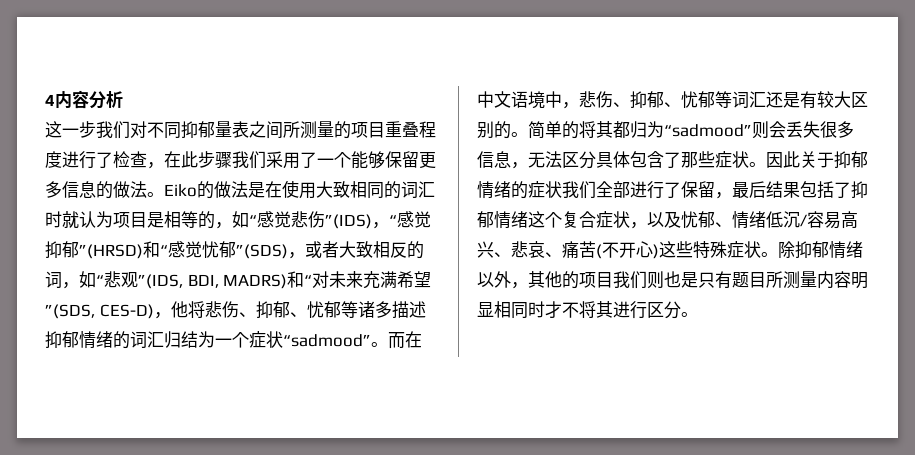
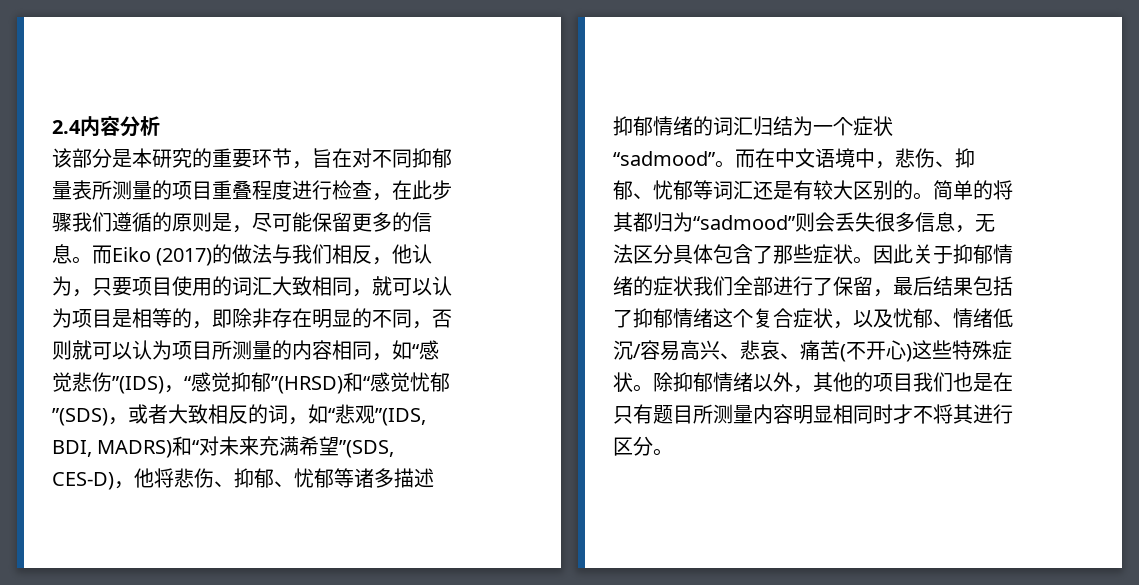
[45,94,55,106] 4 -> [52,120,81,134] 2.4
[45,121,130,139] 这一步我们 -> [52,148,352,169] 该部分是本研究的重要环节，旨在
[249,121,283,139] 之间 -> (92, 190) none
[96,152,113,168] 了 -> (332, 190) none
[266,151,436,169] [45,180,435,199] [45,211,79,228] 采用了一个能够保留更多信息的做法。Eiko的做法是在使用大致相同的词汇时就 -> [112,212,432,233] [52,244,433,266] [52,276,432,297] 遵循的原则是，尽可能保留更多的信息。而Eiko (2017)的做法与我们相反，他认为，只要项目使用的词汇大致相同，就可以
(232, 225) none -> [212,308,452,329] [52,340,392,361] 即除非存在明显的不同，否则就可以认为项目所测量的内容相同，
[647,271,698,289] 则也是 -> [953,372,1013,392] 也是在

